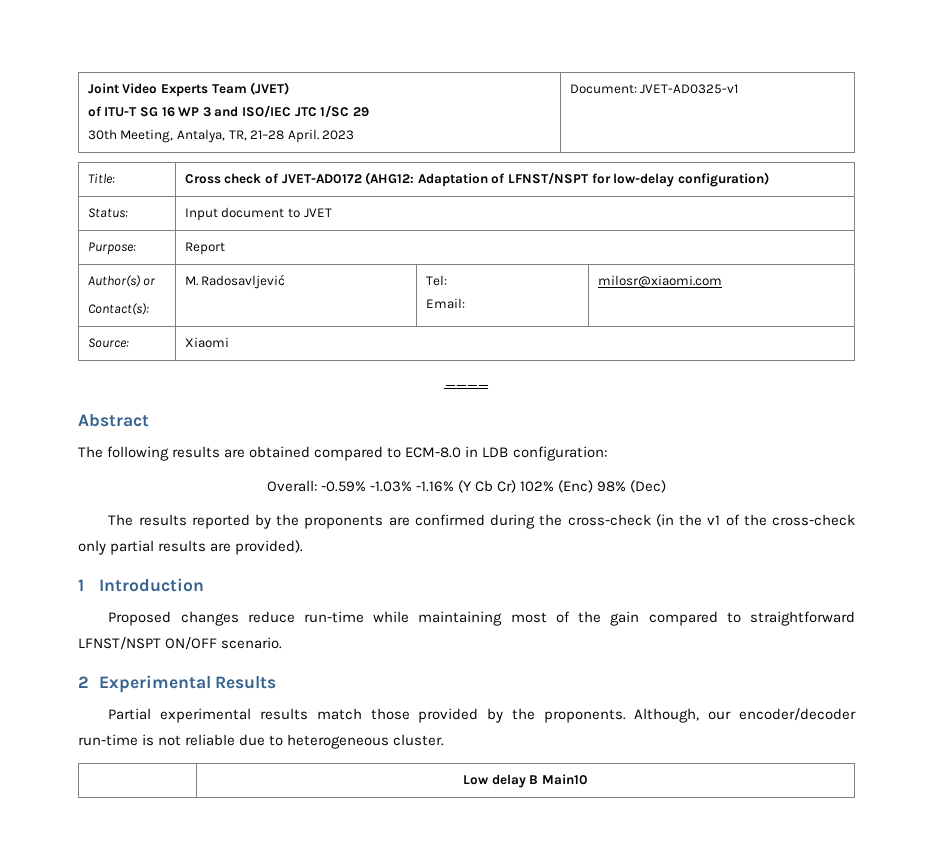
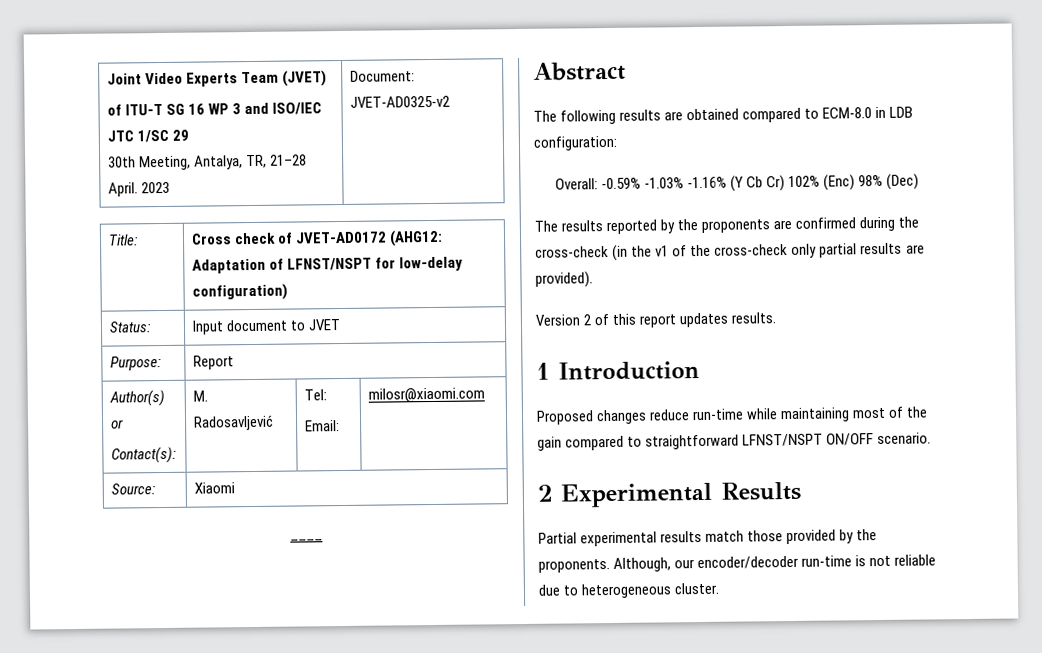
[640,84,739,94] JVET-AD0325-v1 -> [350,95,451,108] JVET-AD0325-v2
(304, 547) none -> [535,312,777,328] // Version 2 of this report updates results.
[463,774,588,788] // | Low delay B Main10 -> (720, 588) none

